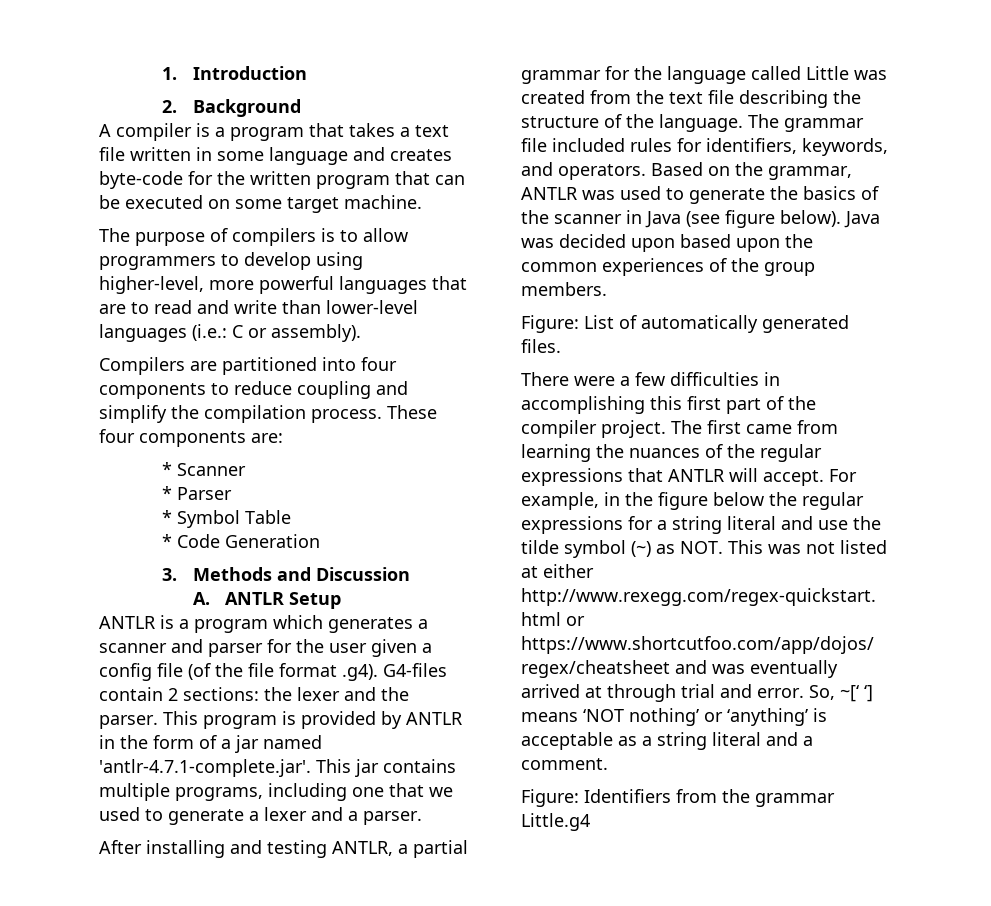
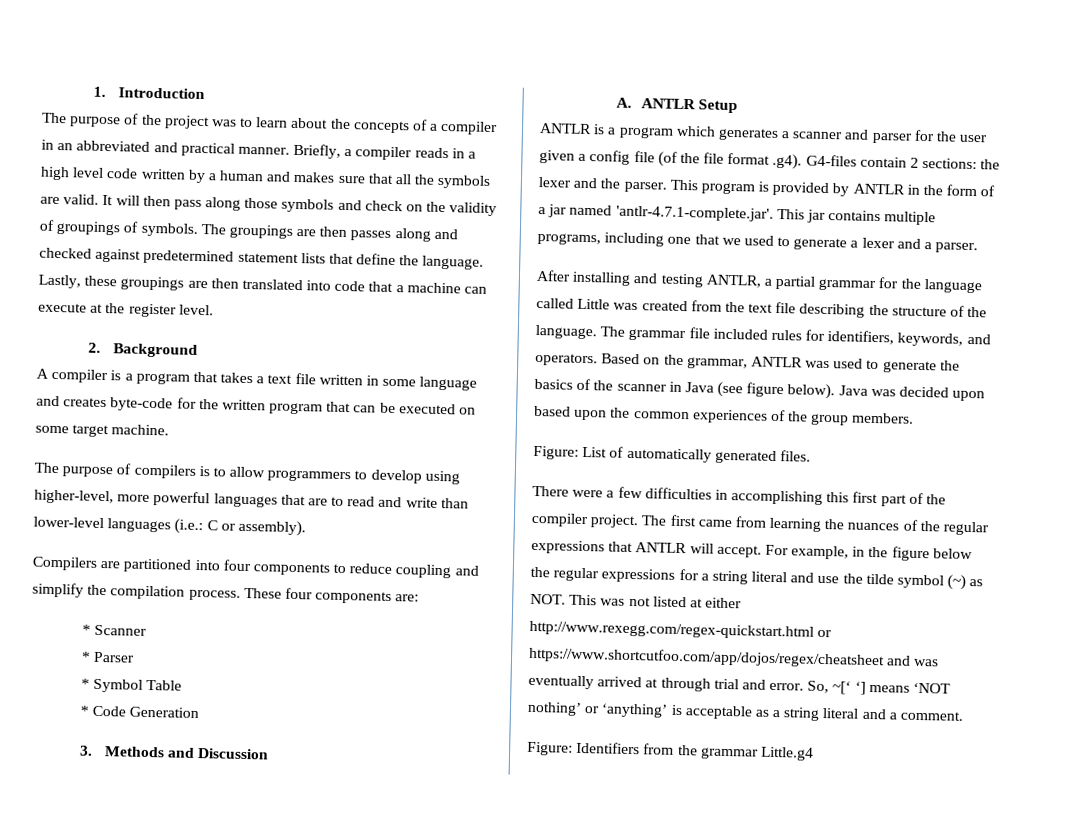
(308, 73) none -> [42,112,499,136] [41,139,477,161] [40,166,492,190] [40,194,498,217] [39,219,458,242] [39,247,485,270] [38,274,488,294] [38,302,214,318] // The purpose of the project was to learn about the concepts of a compiler in an abbreviated and practical manner. Briefly, a compiler reads in a high level code written by a human and makes sure that all the symbols are valid. It will then pass along those symbols and check on the validity of groupings of symbols. The groupings are then passes along and checked against predetermined statement lists that define the language. Lastly, these groupings are then translated into code that a machine can execute at the register level.

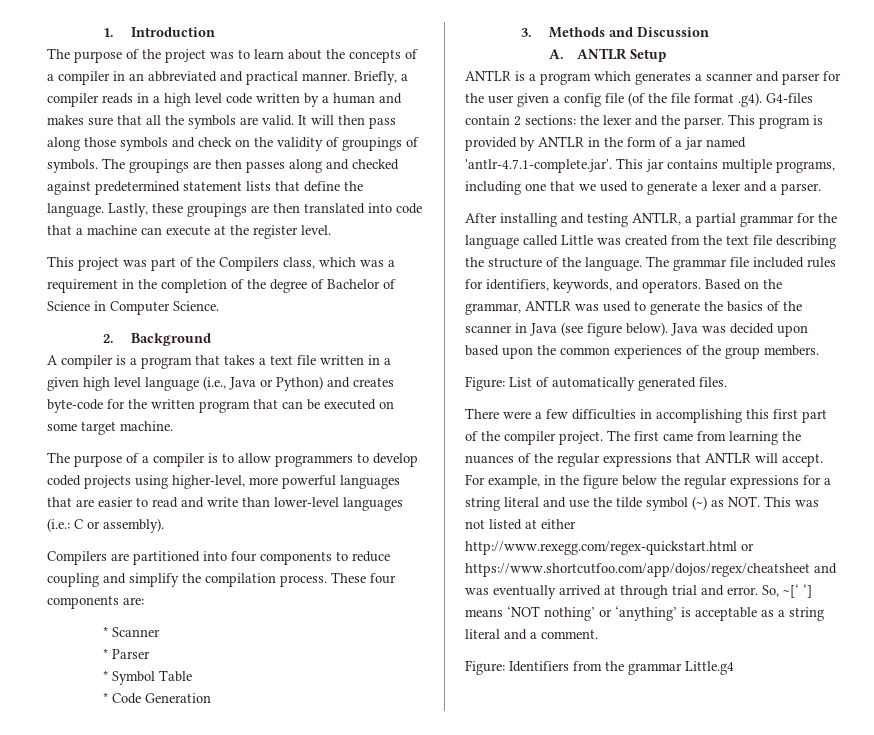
(214, 310) none -> [47,256,395,271] [47,279,396,293] [47,301,219,315] // This project was part of the Compilers class, which was a requirement in the completion of the degree of Bachelor of Science in Computer Science.
[382,376,478,391] some language -> [384,358,391,365] [47,376,323,391] a given high level language (i.e., Java or Python)
[133,464,196,479] compilers -> [142,453,205,467] a compiler
(422, 476) none -> [47,475,131,489] coded projects
(328, 502) none -> [98,497,133,507] easier

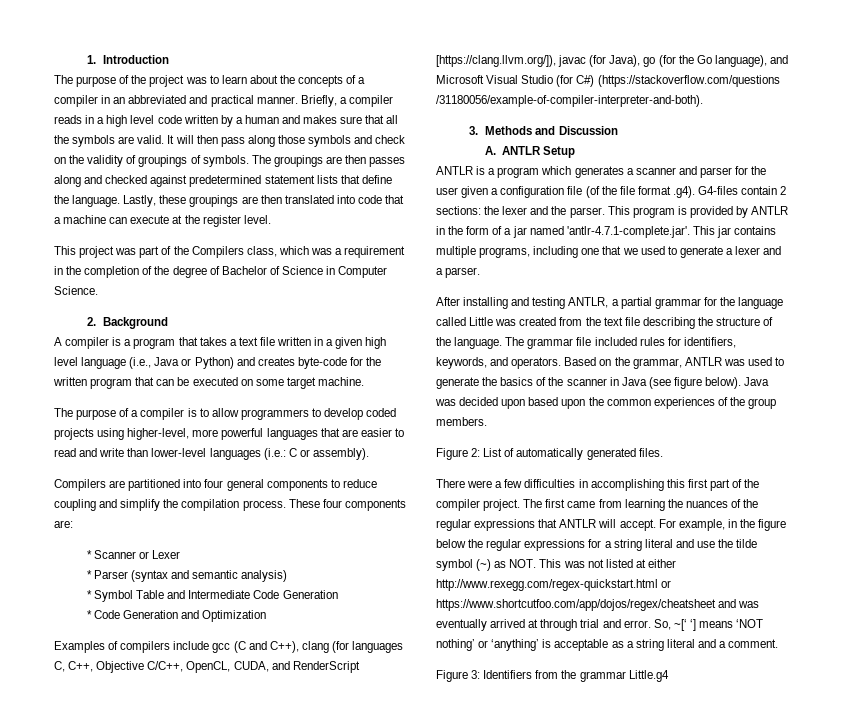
(257, 556) none -> [226,479,264,491] general
(161, 632) none -> [139,550,181,559] or Lexer
(151, 654) none -> [131,570,288,582] (syntax and semantic analysis)
(193, 676) none -> [167,590,338,599] and Intermediate Code Generation
(212, 698) none -> [181,610,267,622] [54,641,404,653] [54,661,360,673] [436,55,788,67] [436,75,780,87] [436,95,703,107] and Optimization // Examples of compilers include gcc (C and C++), clang (for languages C, C++, Objective C/C++, OpenCL, CUDA, and RenderScript [https://clang.llvm.org/]), javac (for Java), go (for the Go language), and Microsoft Visual Studio (for C#) (https://stackoverflow.com/questions /31180056/example-of-compiler-interpreter-and-both).
[564,93,601,107] config -> [500,186,565,198] configuration
[465,376,505,391] Figure: -> [436,448,481,460] Figure 2:
[465,660,505,675] Figure: -> [436,670,481,682] Figure 3:

